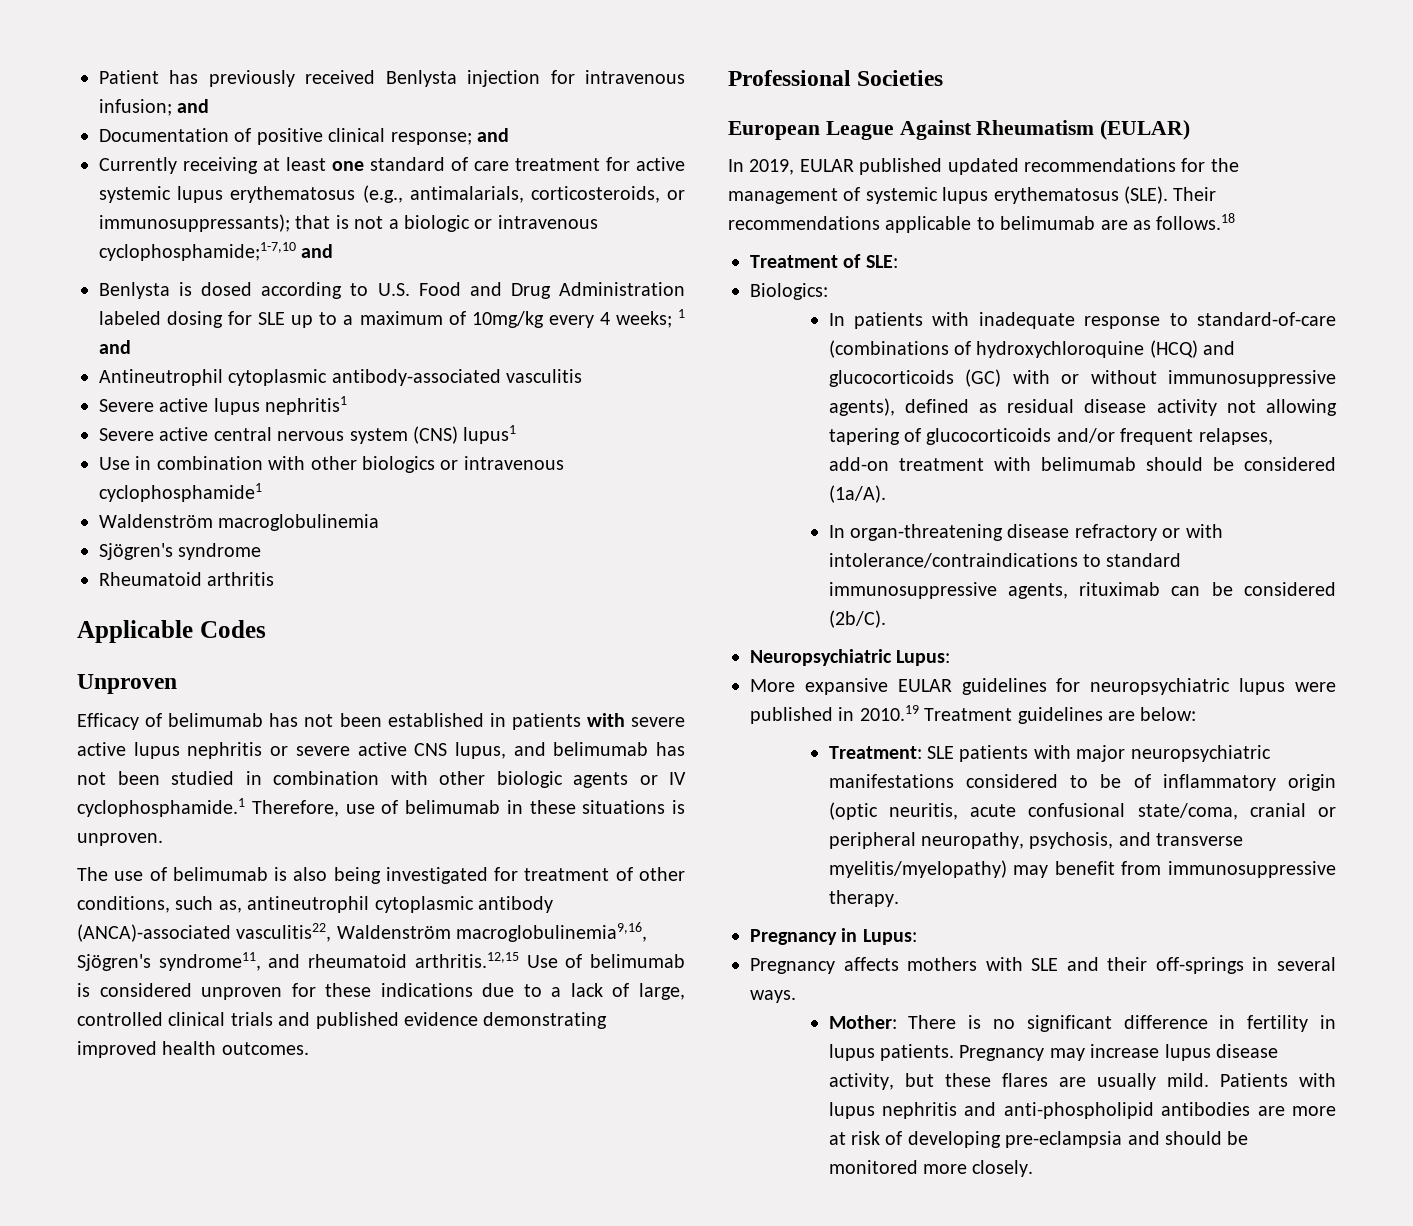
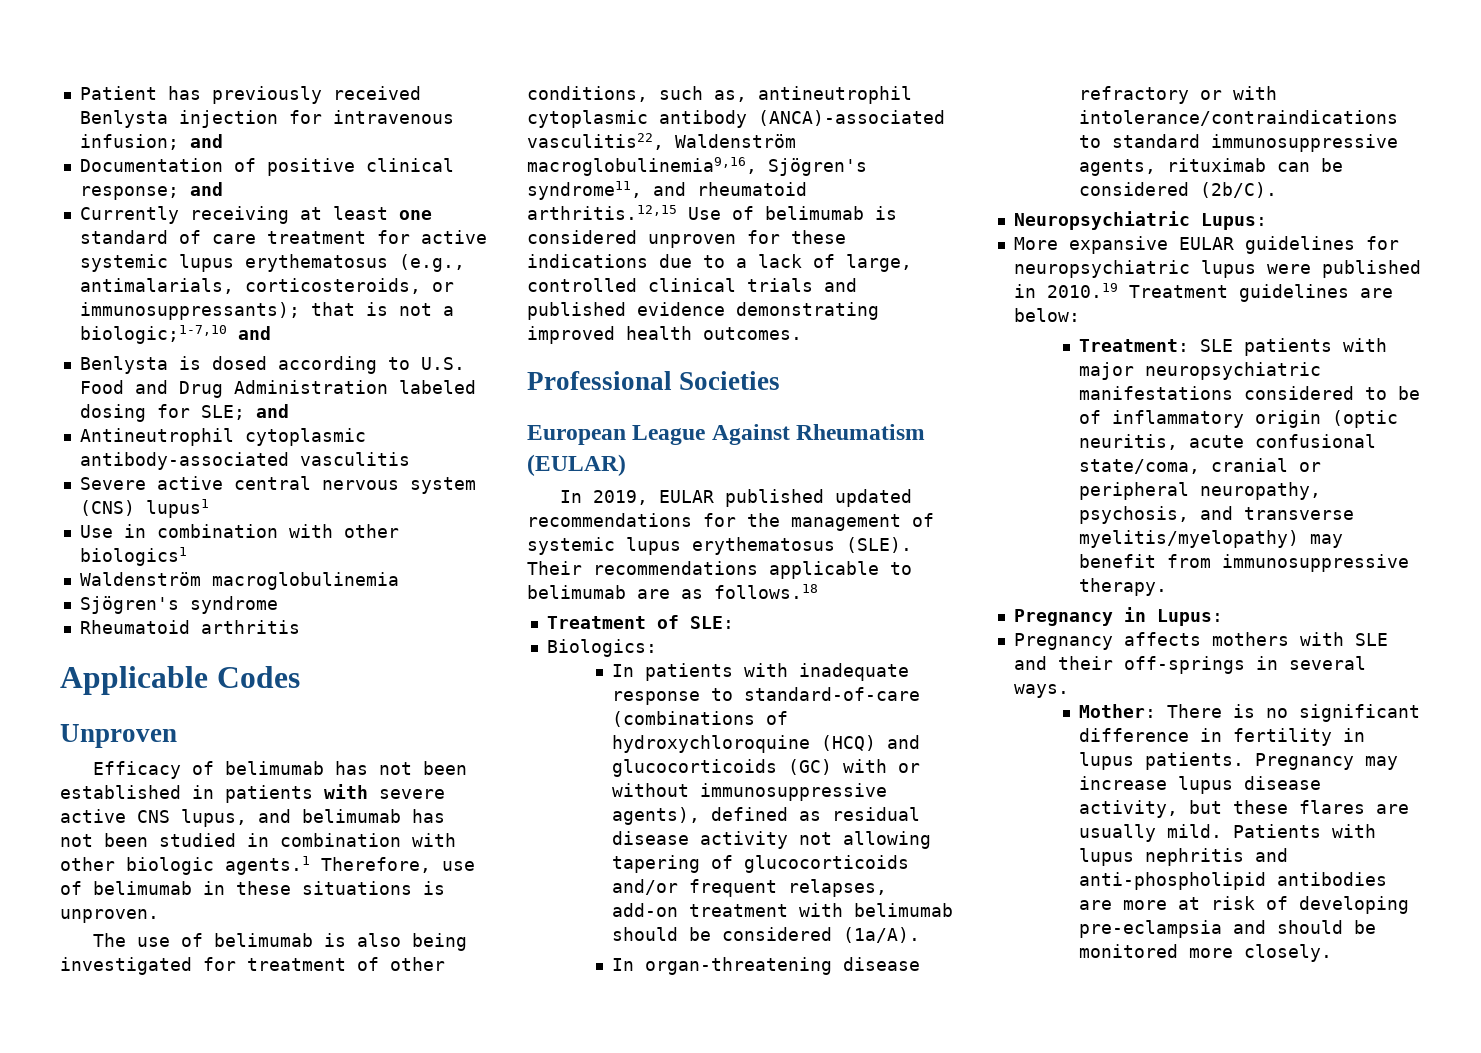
[403,215,598,232] [99,242,296,261] biologic or intravenous cyclophosphamide;1-7,10 -> [79,325,227,344] biologic;1-7,10
[258,309,686,328] SLE up to a maximum of 10mg/kg every 4 weeks; 1 -> [200,405,245,420] SLE;
[99,396,348,415] // Severe active lupus nephritis1 -> (410, 459) none
[362,456,564,473] [99,483,262,502] biologics or intravenous cyclophosphamide1 -> [79,547,187,566] biologics1
[133,742,407,759] lupus nephritis or severe active -> (126, 816) none
[573,772,686,788] [77,798,245,817] agents or IV cyclophosphamide.1 -> [225,856,310,875] agents.1

